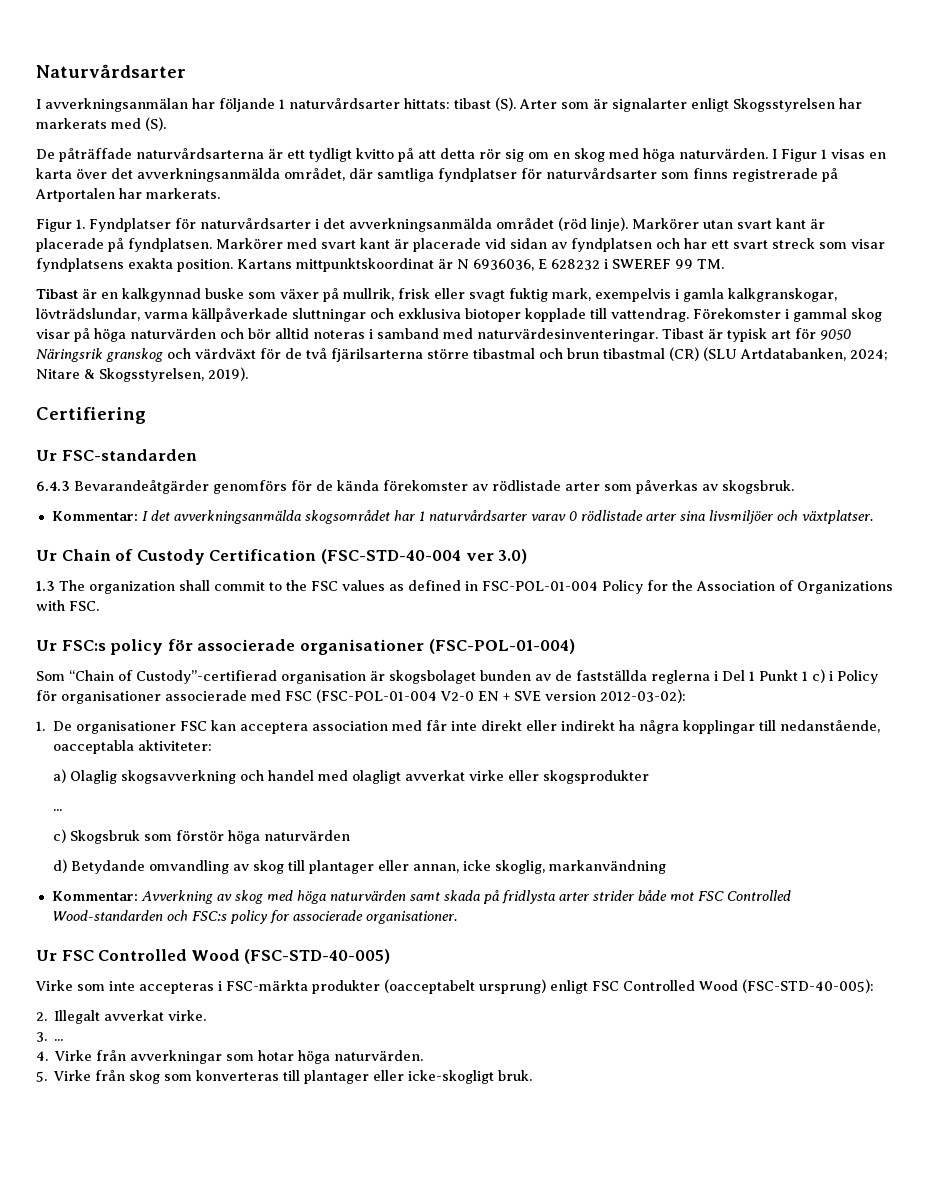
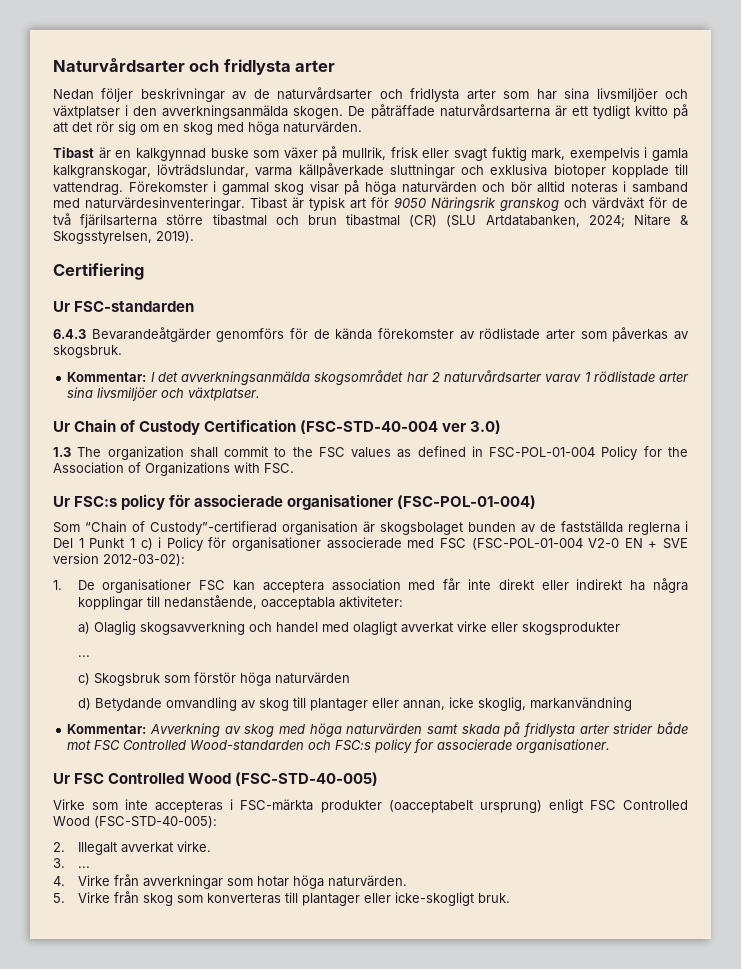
[36,97,862,112] [36,117,166,131] // I avverkningsanmälan har följande 1 naturvårdsarter hittats: tibast (S). Arter som är signalarter enligt Skogsstyrelsen har markerats med (S). // -> [189,59,336,75] [53,87,688,102] [53,105,344,119] och fridlysta arter // Nedan följer beskrivningar av de naturvårdsarter och fridlysta arter som har sina livsmiljöer och växtplatser i den avverkningsanmälda skogen.
[440,148,475,159] detta -> [72,122,92,132] det
[772,149,886,162] [36,168,838,182] [35,188,220,202] [36,217,825,232] [36,238,885,252] [36,258,724,272] I Figur 1 visas en karta över det avverkningsanmälda området, där samtliga fyndplatser för naturvårdsarter som finns registrerade på Artportalen har markerats. // Figur 1. Fyndplatser för naturvårdsarter i det avverkningsanmälda området (röd linje). Markörer utan svart kant är placerade på fyndplatsen. Markörer med svart kant är placerade vid sidan av fyndplatsen och har ett svart streck som visar fyndplatsens exakta position. Kartans mittpunktskoordinat är N 6936036, E 628232 i SWEREF 99 TM. -> (362, 127) none
[418,511,425,521] 1 -> [431,372,440,382] 2
[568,511,577,521] 0 -> [584,372,591,382] 1

